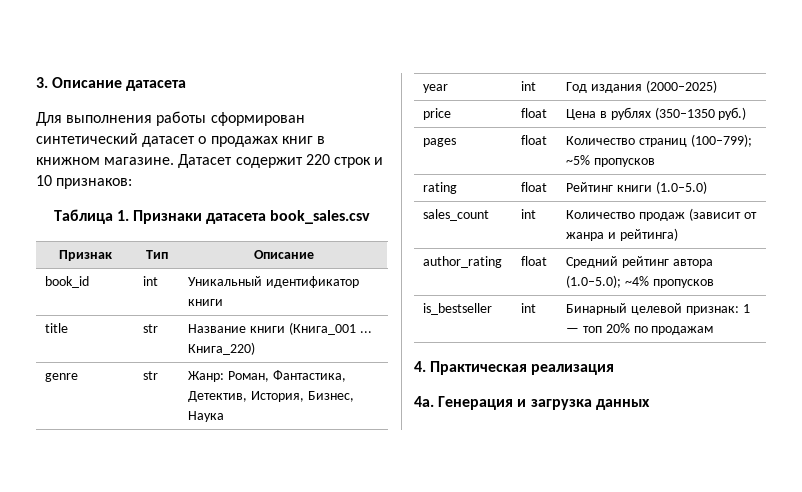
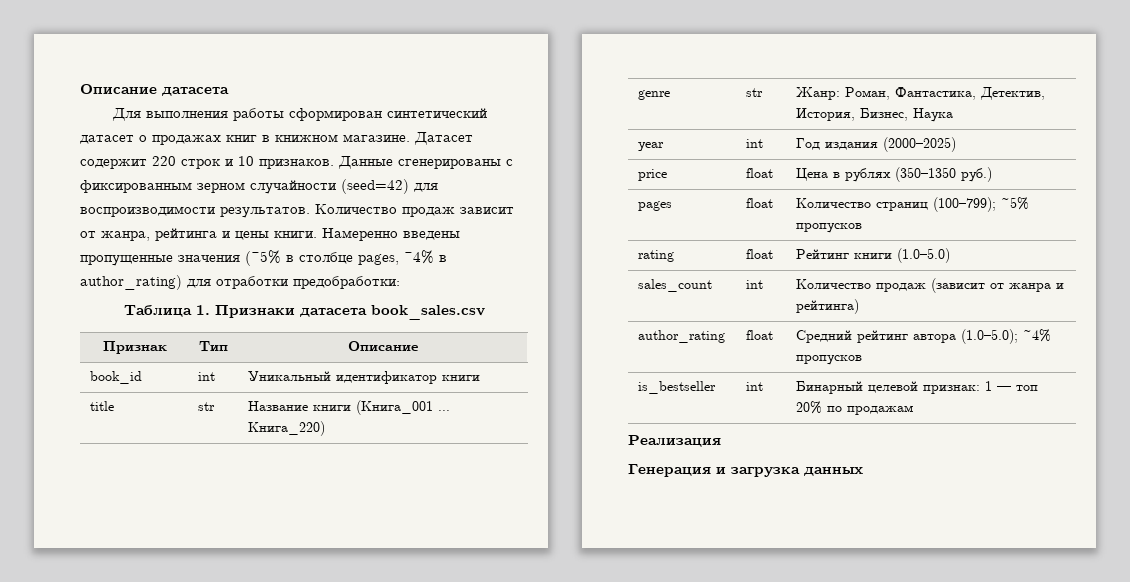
[36,77,48,88] 3. -> (80, 89) none
[56,178,133,189] признаков: -> [259,156,513,169] [80,179,438,194] [80,204,514,218] [80,228,460,241] [80,250,447,266] [80,275,400,290] признаков. Данные сгенерированы с фиксированным зерном случайности (seed=42) для воспроизводимости результатов. Количество продаж зависит от жанра, рейтинга и цены книги. Намеренно введены пропущенные значения (~5% в столбце pages, ~4% в author_rating) для отработки предобработки:
[414,361,615,375] [414,396,434,407] 4. Практическая реализация // 4a. -> [628,435,721,447] Реализация //

